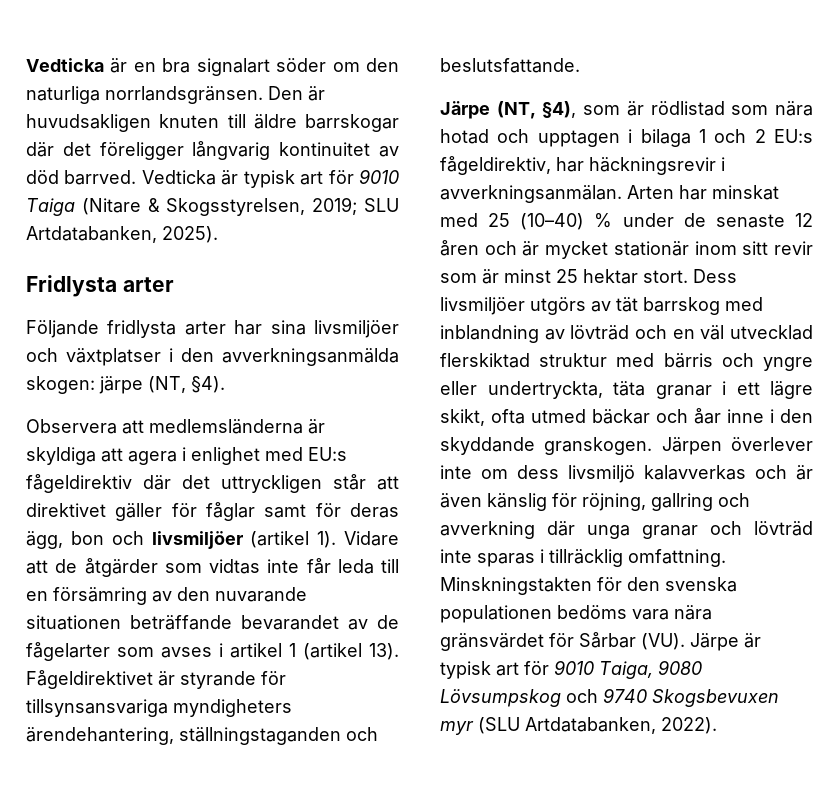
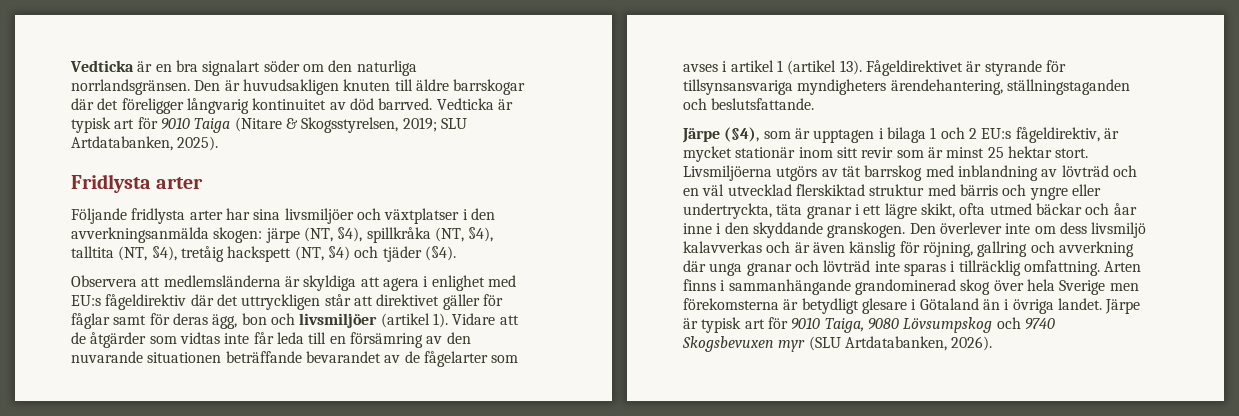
[191,376,225,393] §4). -> [337,227,494,243] [71,246,456,262] §4), spillkråka (NT, §4), talltita (NT, §4), tretåig hackspett (NT, §4) och tjäder (§4).
[496,101,813,119] [440,129,530,144] (NT, §4), som är rödlistad som nära hotad och -> [724,127,810,142] (§4), som är
[556,157,725,175] [440,185,779,203] [440,213,813,230] [440,240,517,256] har häckningsrevir i avverkningsanmälan. Arten har minskat med 25 (10–40) % under de senaste 12 åren och -> (1100, 135) none
[693,269,737,283] [440,297,525,315] Dess livsmiljöer -> [683,165,772,181] Livsmiljöerna
[661,437,722,455] Järpen -> [909,223,936,234] Den
[440,577,737,595] [440,605,712,623] [440,632,685,651] Minskningstakten för den svenska populationen bedöms vara nära gränsvärdet för Sårbar (VU). -> [1104,261,1142,272] [683,279,1139,295] [683,298,1102,314] Arten finns i sammanhängande grandominerad skog över hela Sverige men förekomsterna är betydligt glesare i Götaland än i övriga landet.
[661,717,717,734] 2022). -> [951,336,993,351] 2026).

